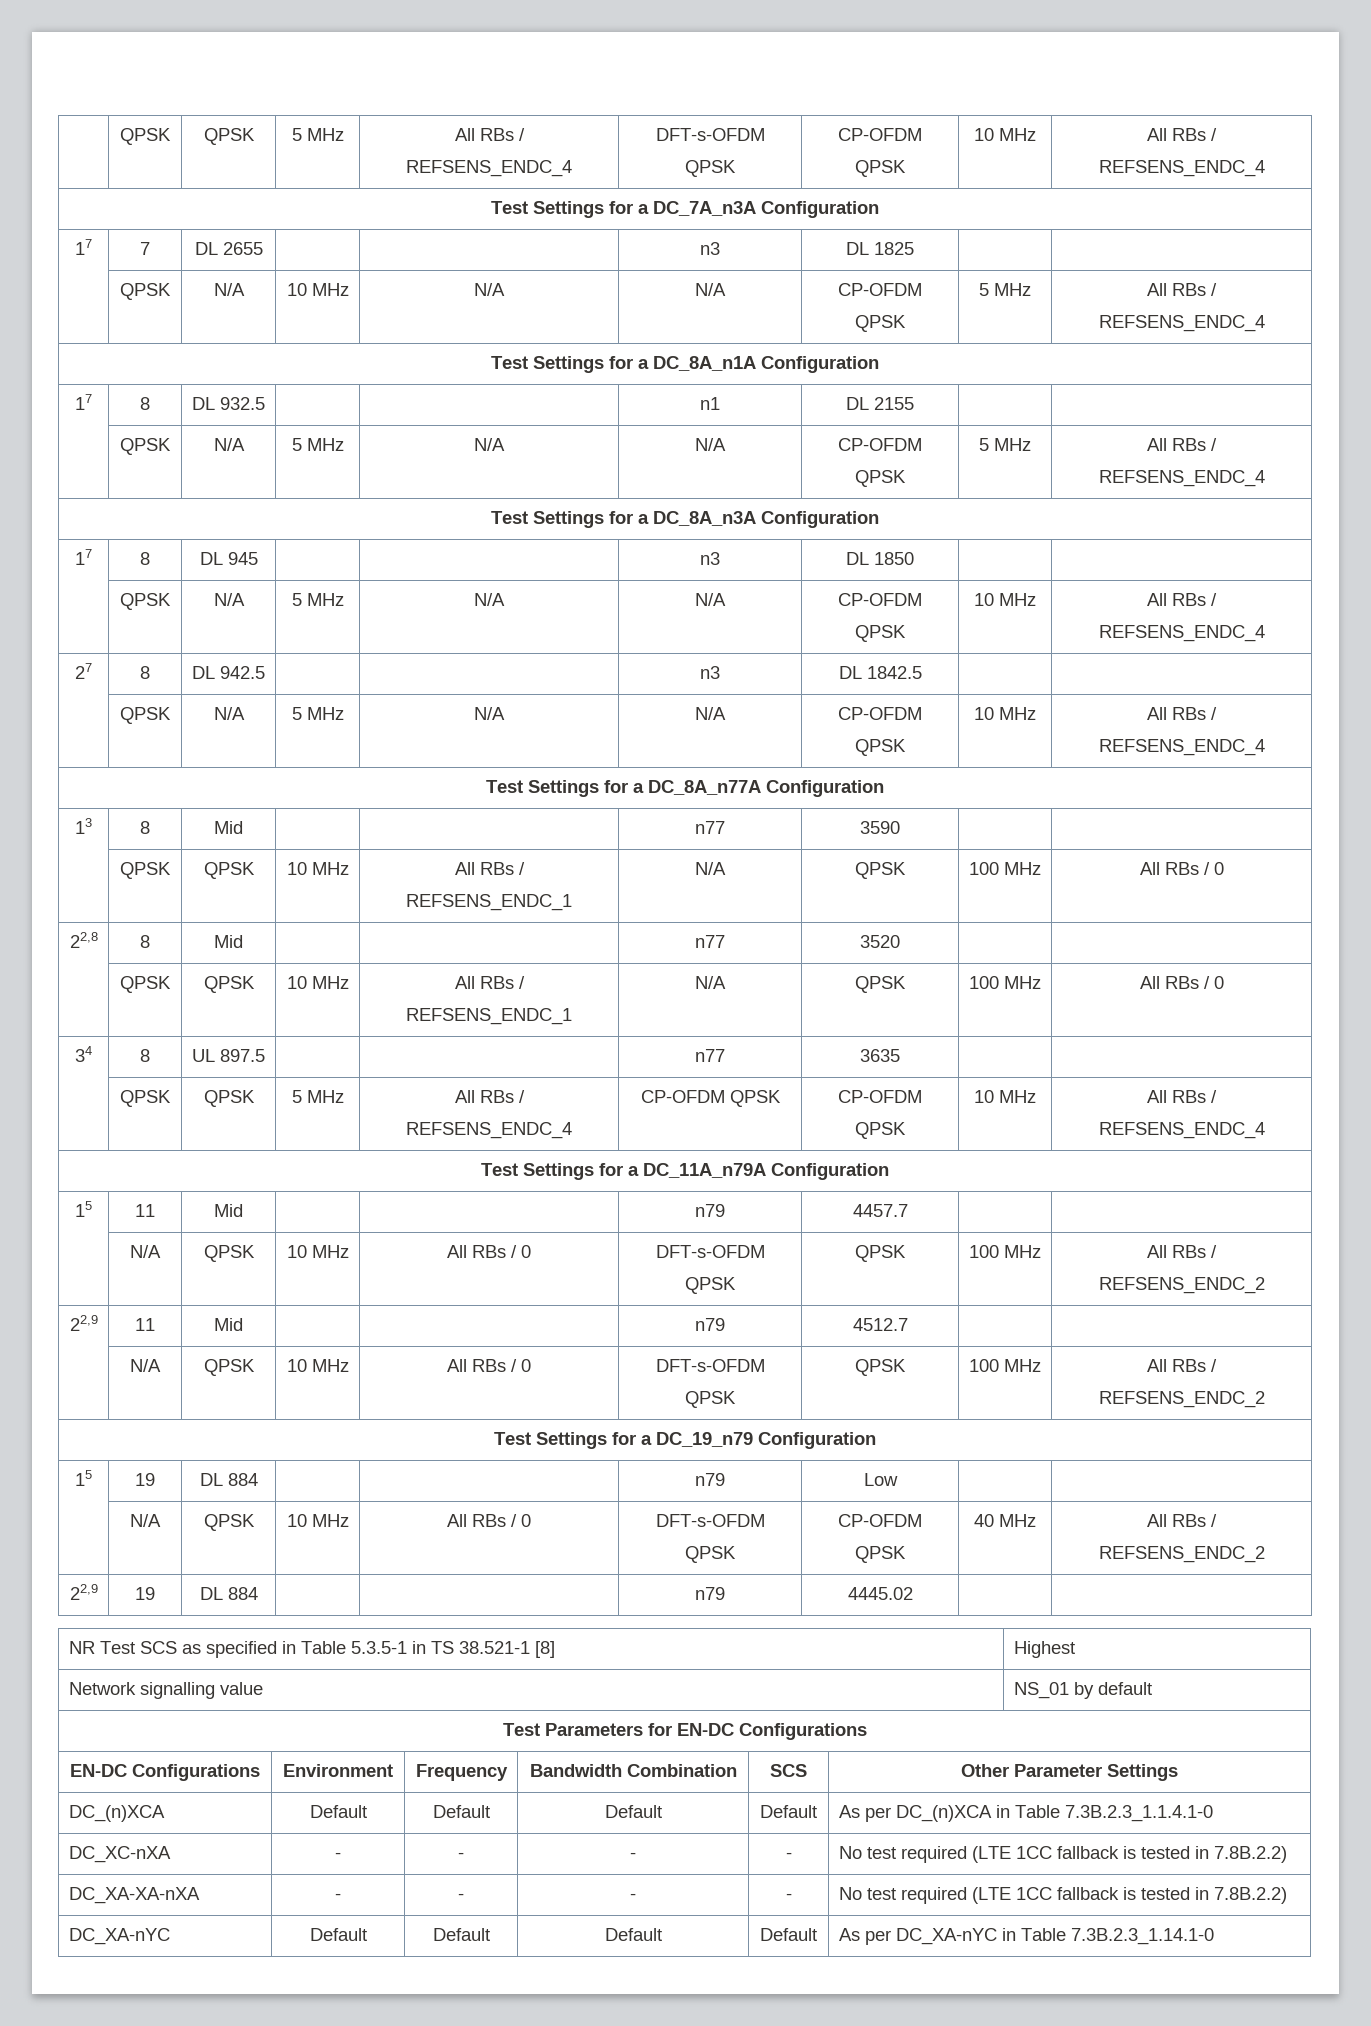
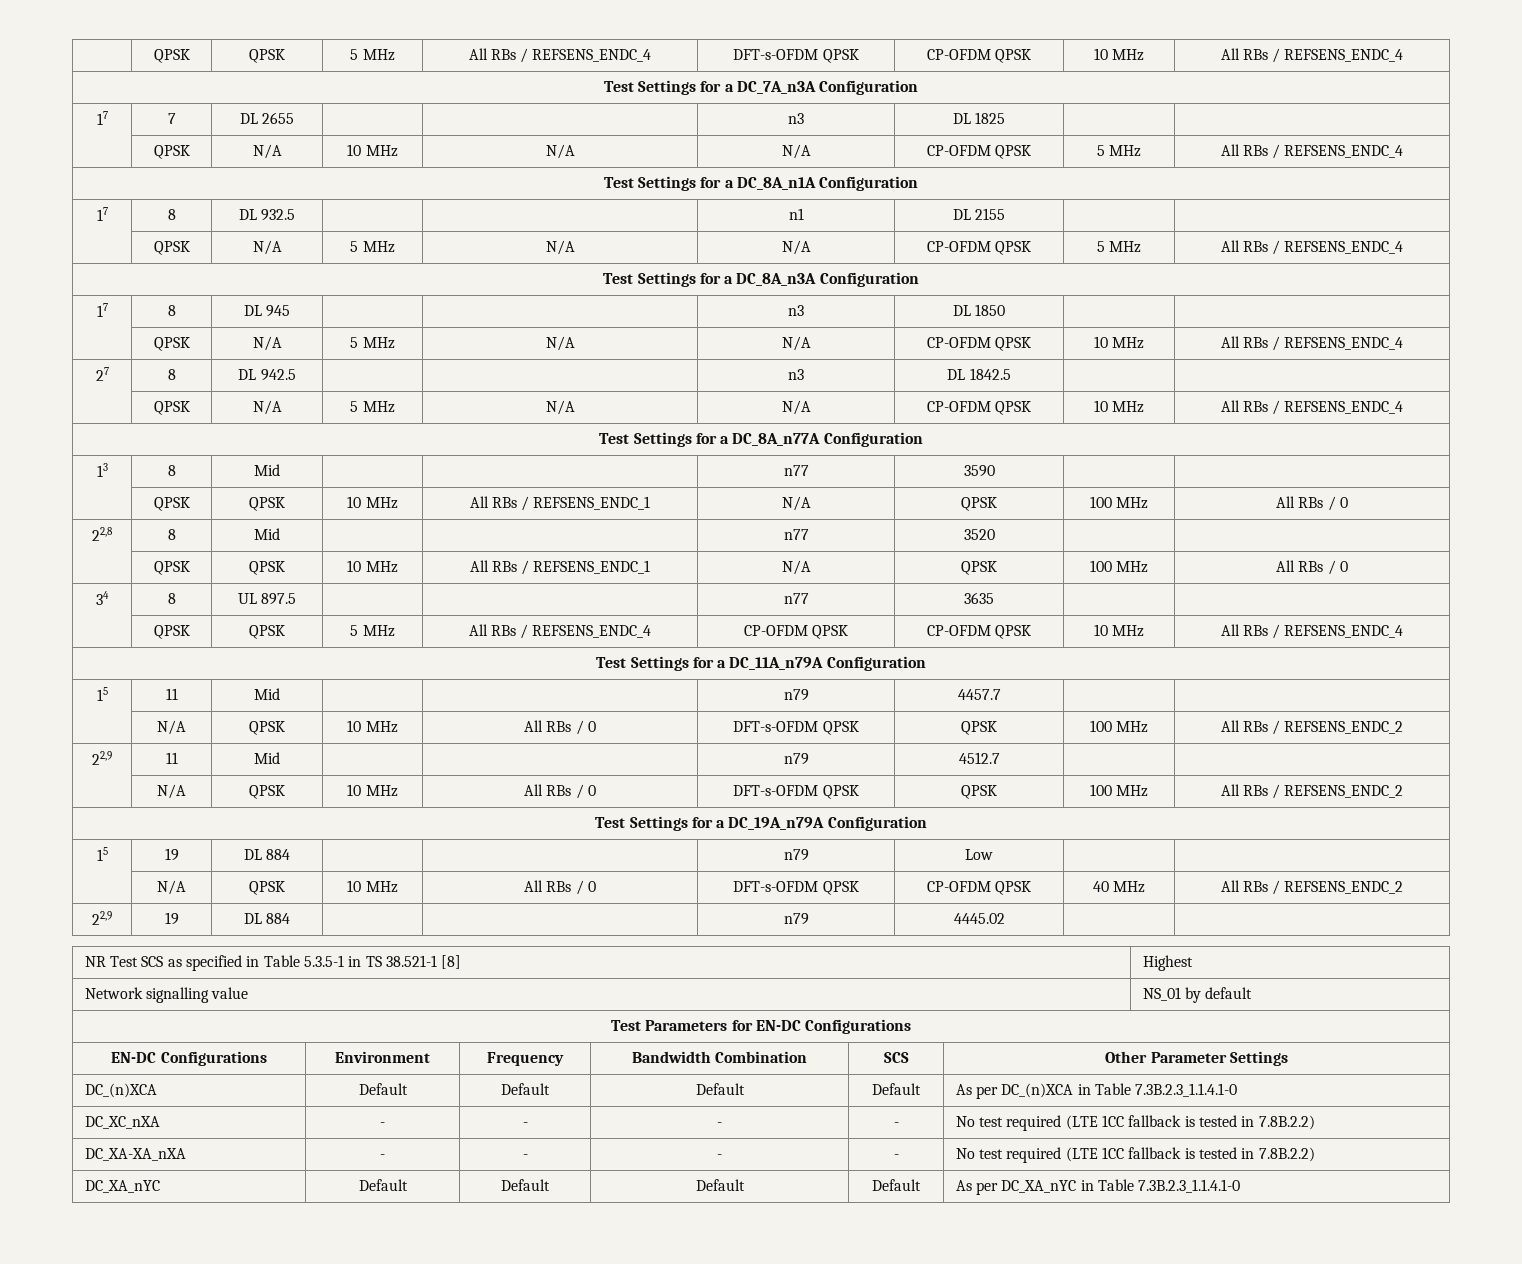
[656,1432,753,1447] DC_19_n79 -> [728,817,825,830] DC_19A_n79A
[68,1846,171,1863] DC_XC-nXA -> [84,1116,160,1129] DC_XC_nXA
[68,1887,200,1904] DC_XA-XA-nXA -> [84,1148,186,1161] DC_XA-XA_nXA
[68,1928,170,1945] [309,1928,367,1941] [432,1928,490,1941] [604,1928,662,1941] [760,1928,817,1941] [838,1928,1214,1945] DC_XA-nYC | Default | Default | Default | Default | As per DC_XA-nYC in Table 7.3B.2.3_1.14.1-0 -> [84,1180,160,1193] [358,1179,408,1191] [501,1179,550,1191] [695,1179,745,1191] [872,1179,921,1191] [955,1179,1241,1195] DC_XA_nYC | Default | Default | Default | Default | As per DC_XA_nYC in Table 7.3B.2.3_1.1.4.1-0

